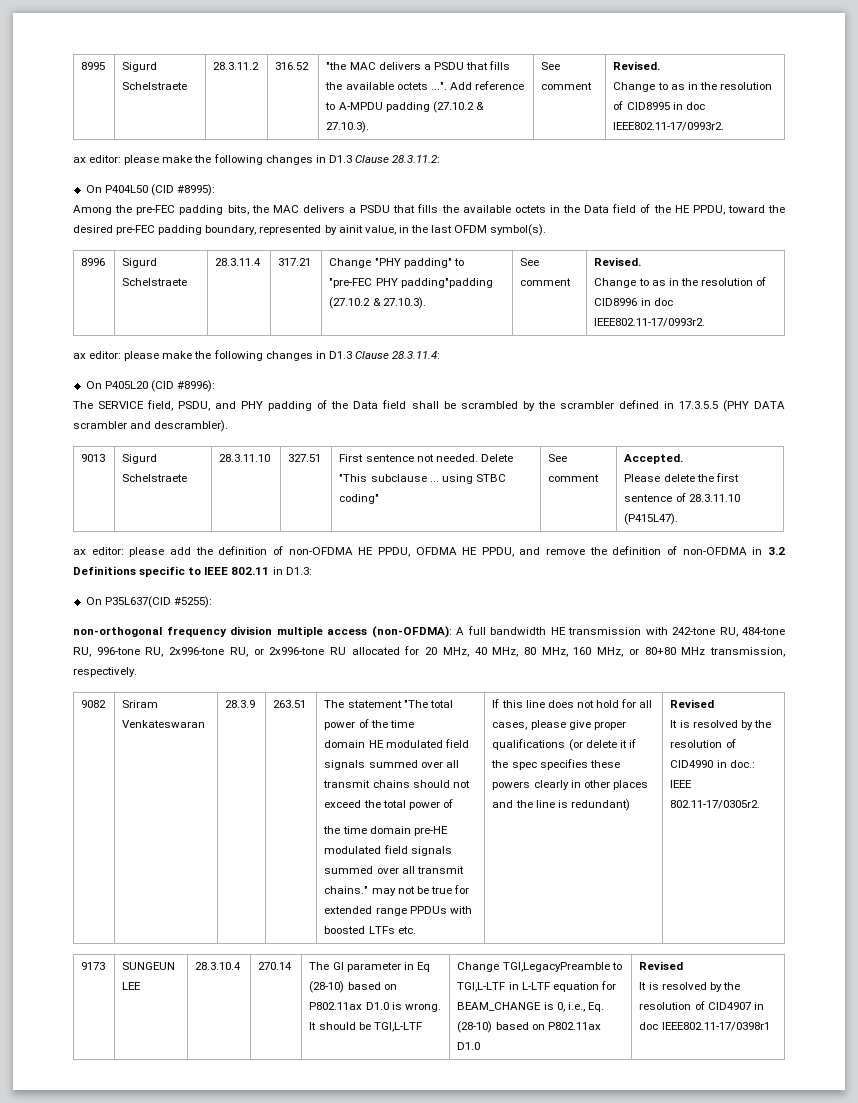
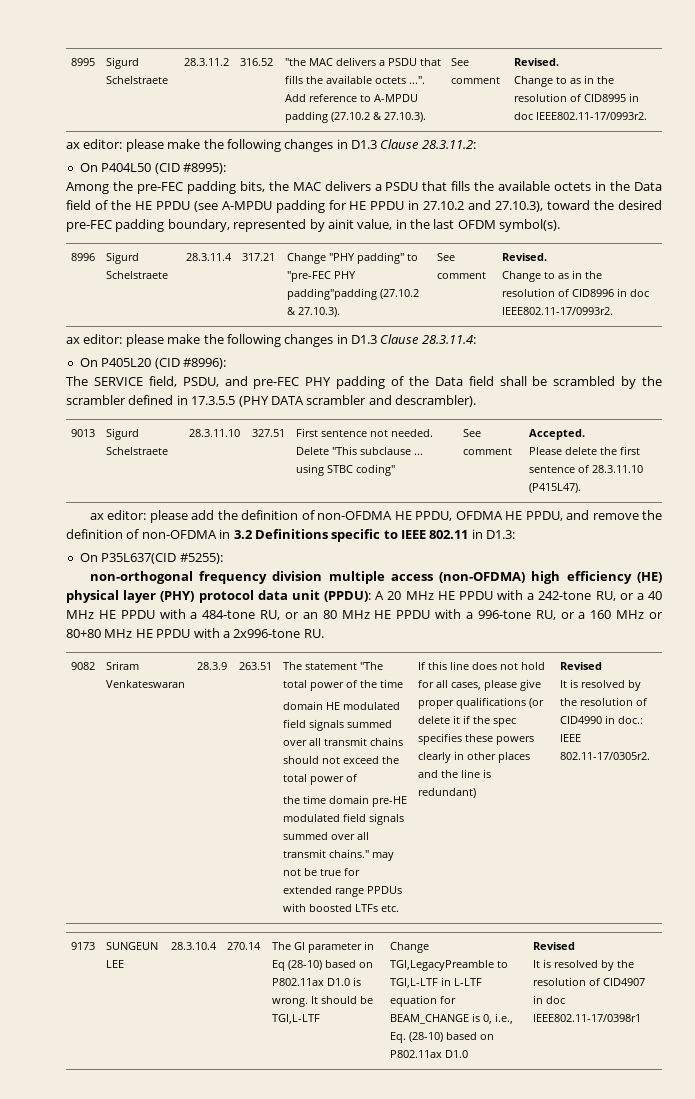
[692,205,725,215] PPDU, -> [155,200,544,213] PPDU (see A-MPDU padding for HE PPDU in 27.10.2 and 27.10.3),
(237, 405) none -> [253,377,300,389] pre-FEC
[371,626,785,638] [73,646,785,657] [73,667,137,677] (non-OFDMA): A full bandwidth HE transmission with 242-tone RU, 484-tone RU, 996-tone RU, 2x996-tone RU, or 2x996-tone RU allocated for 20 MHz, 40 MHz, 80 MHz, 160 MHz, or 80+80 MHz transmission, respectively. -> [439,571,662,584] [66,590,662,603] [66,609,663,620] [66,628,324,638] (non-OFDMA) high efficiency (HE) physical layer (PHY) protocol data unit (PPDU): A 20 MHz HE PPDU with a 242-tone RU, or a 40 MHz HE PPDU with a 484-tone RU, or an 80 MHz HE PPDU with a 996-tone RU, or a 160 MHz or 80+80 MHz HE PPDU with a 2x996-tone RU.

